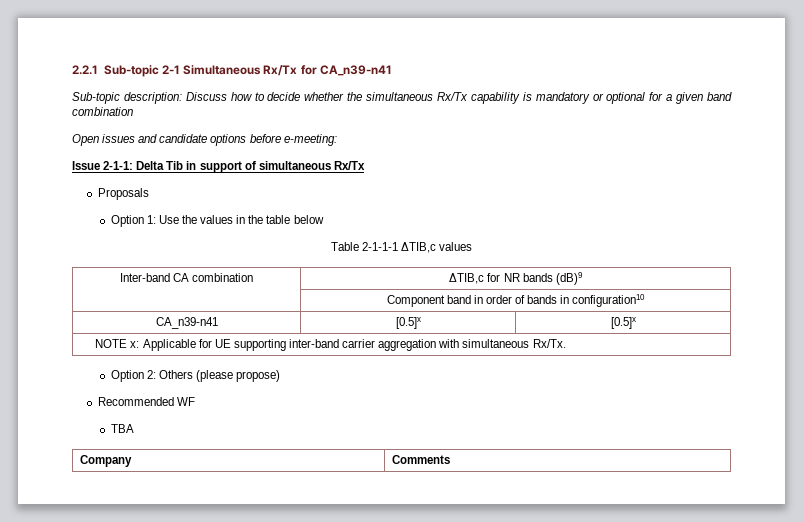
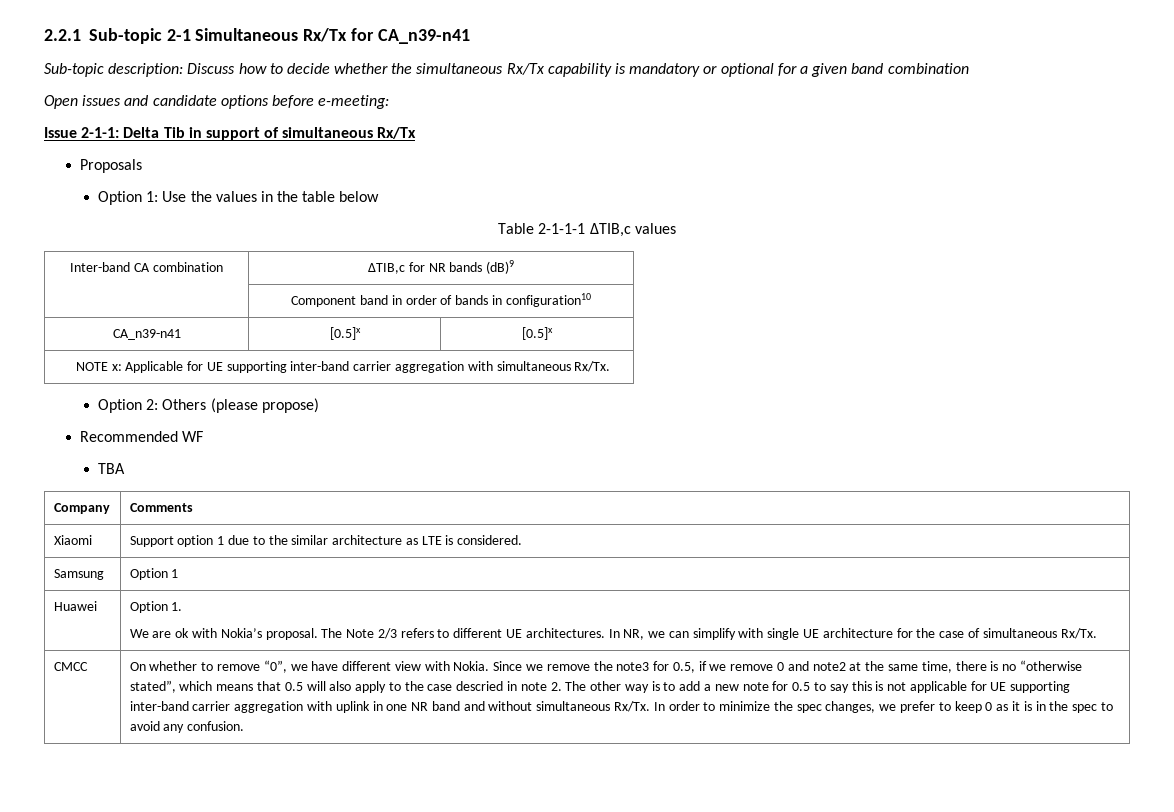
(450, 459) none -> [53,535,92,545] [129,535,523,547] [53,569,104,580] [129,568,179,580] [53,601,97,611] [129,601,183,613] [129,628,1097,640] [53,662,88,671] [129,660,1082,673] [129,680,1071,693] [129,701,1113,713] [129,721,245,733] // Xiaomi | Support option 1 due to the similar architecture as LTE is considered. // Samsung | Option 1 // Huawei | Option 1. // We are ok with Nokia’s proposal. The Note 2/3 refers to different UE architectures. In NR, we can simplify with single UE architecture for the case of simultaneous Rx/Tx. // CMCC | On whether to remove “0”, we have different view with Nokia. Since we remove the note3 for 0.5, if we remove 0 and note2 at the same time, there is no “otherwise stated”, which means that 0.5 will also apply to the case descried in note 2. The other way is to add a new note for 0.5 to say this is not applicable for UE supporting inter-band carrier aggregation with uplink in one NR band and without simultaneous Rx/Tx. In order to minimize the spec changes, we prefer to keep 0 as it is in the spec to avoid any confusion.

